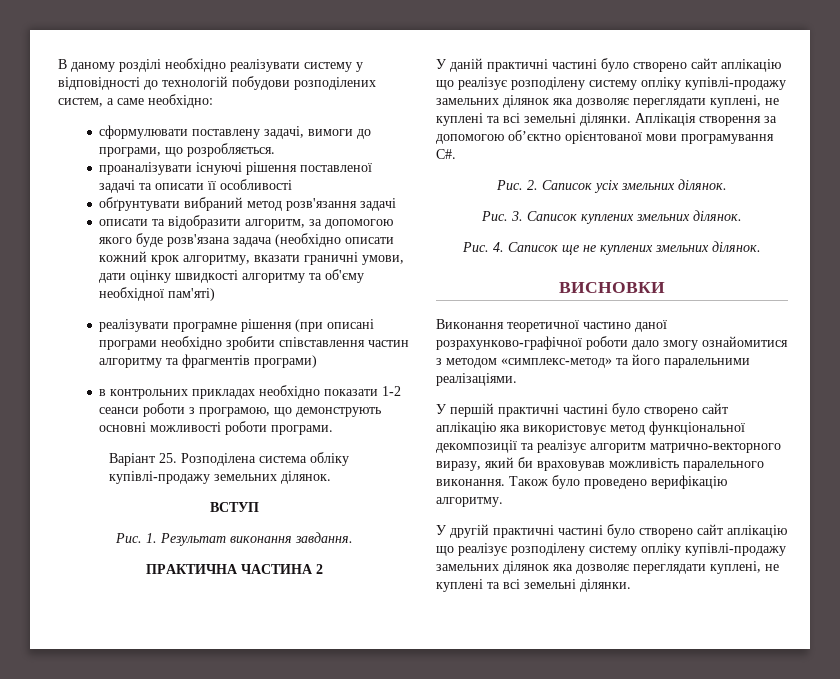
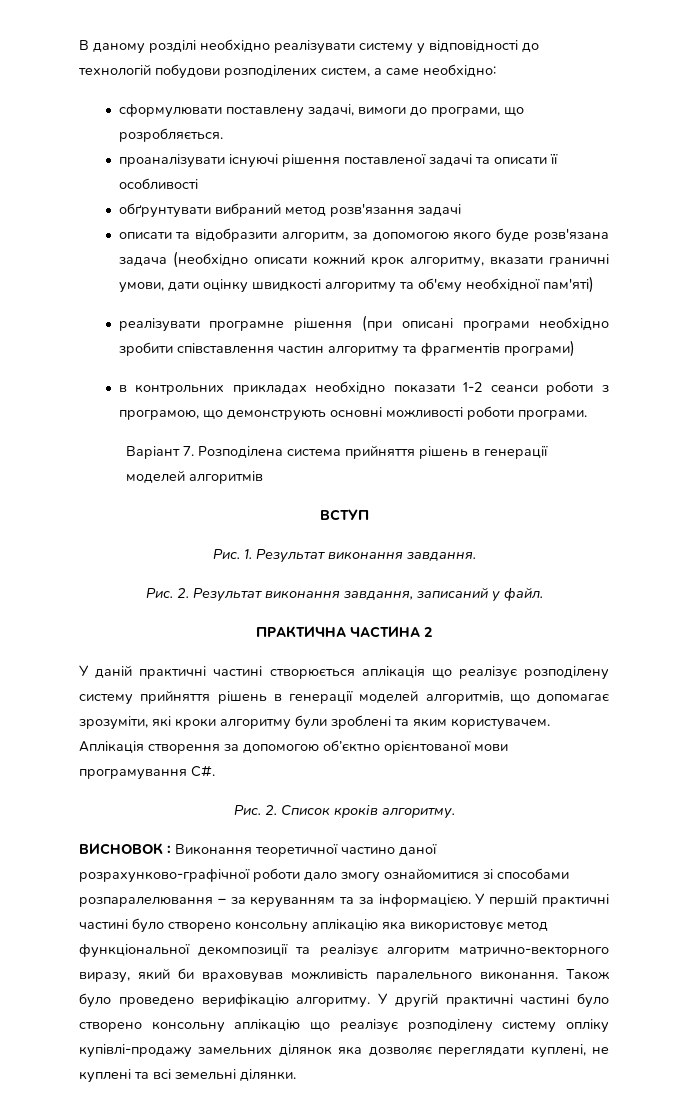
[159,453,178,463] 25. -> [183,446,195,456] 7.
[310,452,350,466] [109,471,332,484] обліку купівлі-продажу земельних ділянок. -> [345,445,549,459] [126,470,264,484] прийняття рішень в генерації моделей алгоритмів
(353, 537) none -> [145,587,543,602] // Рис. 2. Результат виконання завдання, записаний у файл.
[601,58,781,72] [436,77,786,90] [436,95,779,108] [436,113,631,126] було створено сайт аплікацію що реалізує розподілену систему опліку купівлі-продажу замельних ділянок яка дозволяє переглядати куплені, не куплені та всі земельні ділянки. -> [269,666,609,680] [79,690,610,705] [79,715,550,730] створюється аплікація що реалізує розподілену систему прийняття рішень в генерації моделей алгоритмів, що допомагає зрозуміти, які кроки алгоритму були зроблені та яким користувачем.
[542,179,727,193] [481,210,742,224] [462,241,761,255] [559,282,665,293] Саписок усіх змельних ділянок. // Рис. 3. Саписок куплених змельних ділянок. // Рис. 4. Саписок ще не куплених змельних ділянок. // ВИСНОВКИ // -> [280,805,455,819] [79,843,171,855] Список кроків алгоритму. // ВИСНОВОК :
[436,354,750,368] [436,373,517,386] з методом «симплекс-метод» та його паралельними реалізаціями. // -> [483,868,569,879] [79,893,471,908] зі способами розпаралелювання – за керуванням та за інформацією.
[702,403,728,414] сайт -> [235,921,308,933] консольну
(503, 502) // -> (371, 1002) none
[697,524,723,535] сайт -> [151,1021,225,1033] консольну

